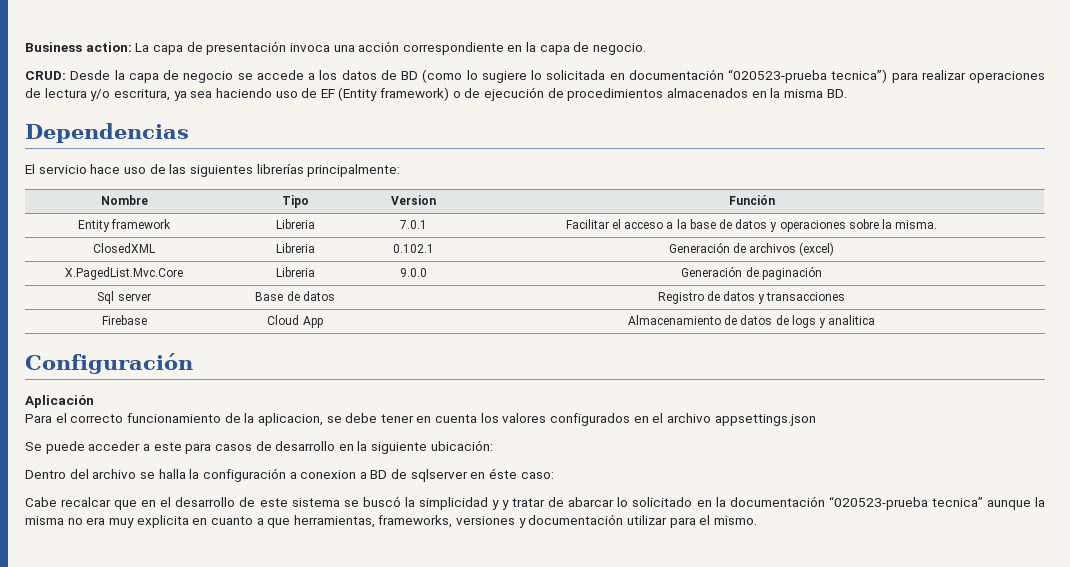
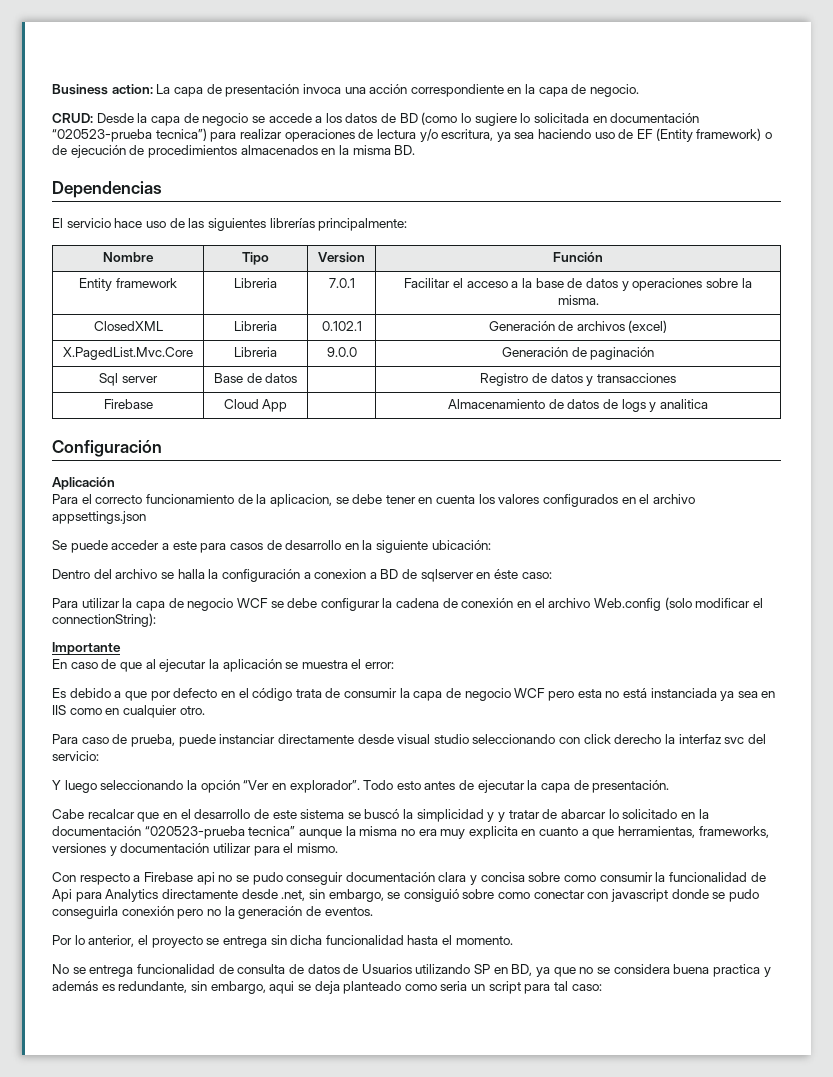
(554, 475) none -> [52,597,763,611] [52,613,156,627] [52,642,121,655] [52,659,395,672] [52,688,776,701] [52,705,205,718] [52,734,766,747] [52,751,99,761] [52,780,670,793] // Para utilizar la capa de negocio WCF se debe configurar la cadena de conexión en el archivo Web.config (solo modificar el connectionString): // Importante // En caso de que al ejecutar la aplicación se muestra el error: // Es debido a que por defecto en el código trata de consumir la capa de negocio WCF pero esta no está instanciada ya sea en IIS como en cualquier otro. // Para caso de prueba, puede instanciar directamente desde visual studio seleccionando con click derecho la interfaz svc del servicio: // Y luego seleccionando la opción “Ver en explorador”. Todo esto antes de ejecutar la capa de presentación.
(757, 520) none -> [52,872,766,885] [52,889,759,902] [52,906,373,919] [52,935,513,948] [52,964,771,977] [52,981,602,994] // Con respecto a Firebase api no se pudo conseguir documentación clara y concisa sobre como consumir la funcionalidad de Api para Analytics directamente desde .net, sin embargo, se consiguió sobre como conectar con javascript donde se pudo conseguirla conexión pero no la generación de eventos. // Por lo anterior, el proyecto se entrega sin dicha funcionalidad hasta el momento. // No se entrega funcionalidad de consulta de datos de Usuarios utilizando SP en BD, ya que no se considera buena practica y además es redundante, sin embargo, aqui se deja planteado como seria un script para tal caso:

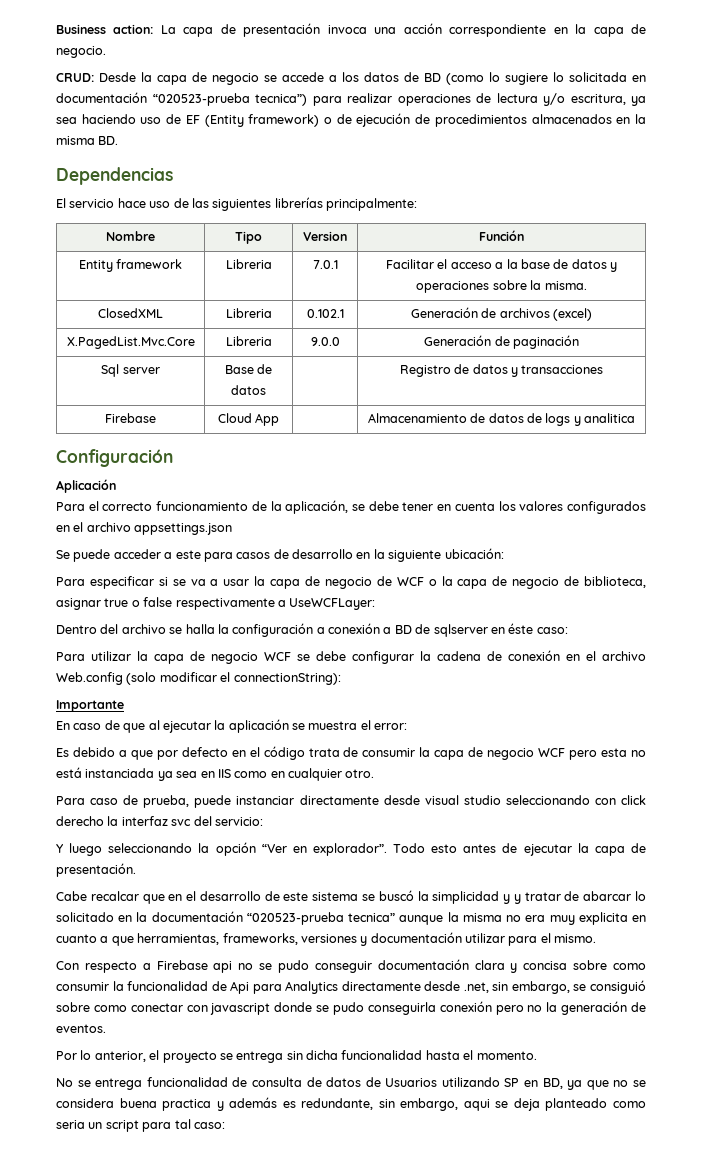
[269,494,332,507] aplicacion, -> [285,500,349,514] aplicación,
(491, 545) none -> [56,576,646,589] [56,597,376,610] // Para especificar si se va a usar la capa de negocio de WCF o la capa de negocio de biblioteca, asignar true o false respectivamente a UseWCFLayer:
[314,569,367,579] conexion -> [328,623,380,634] conexión

